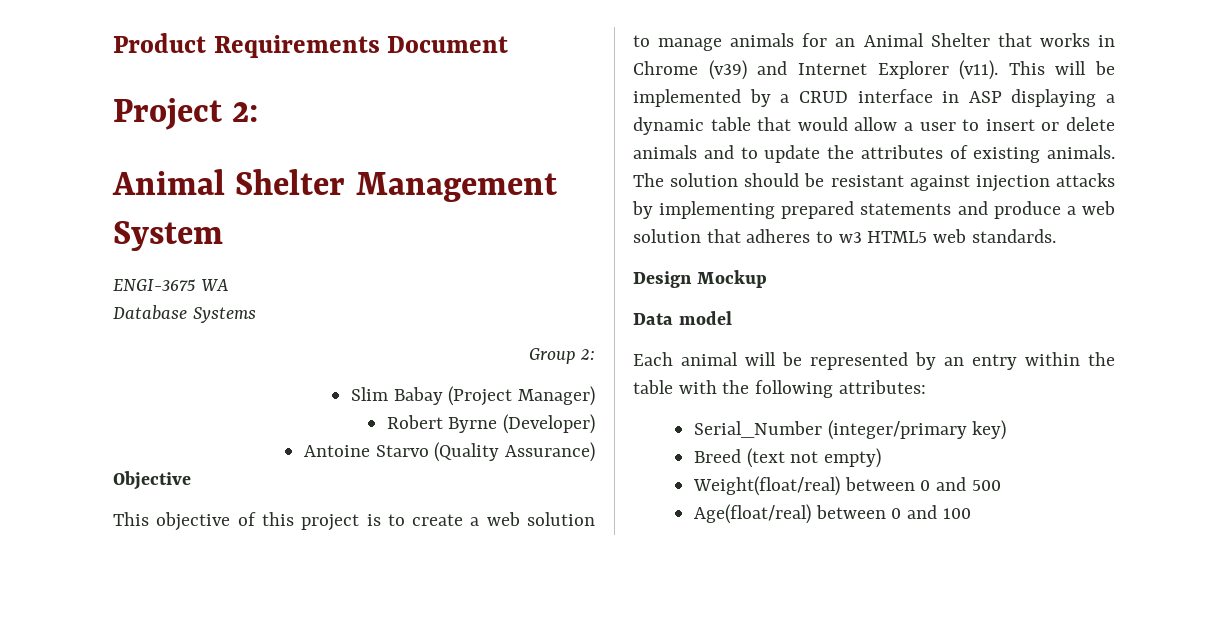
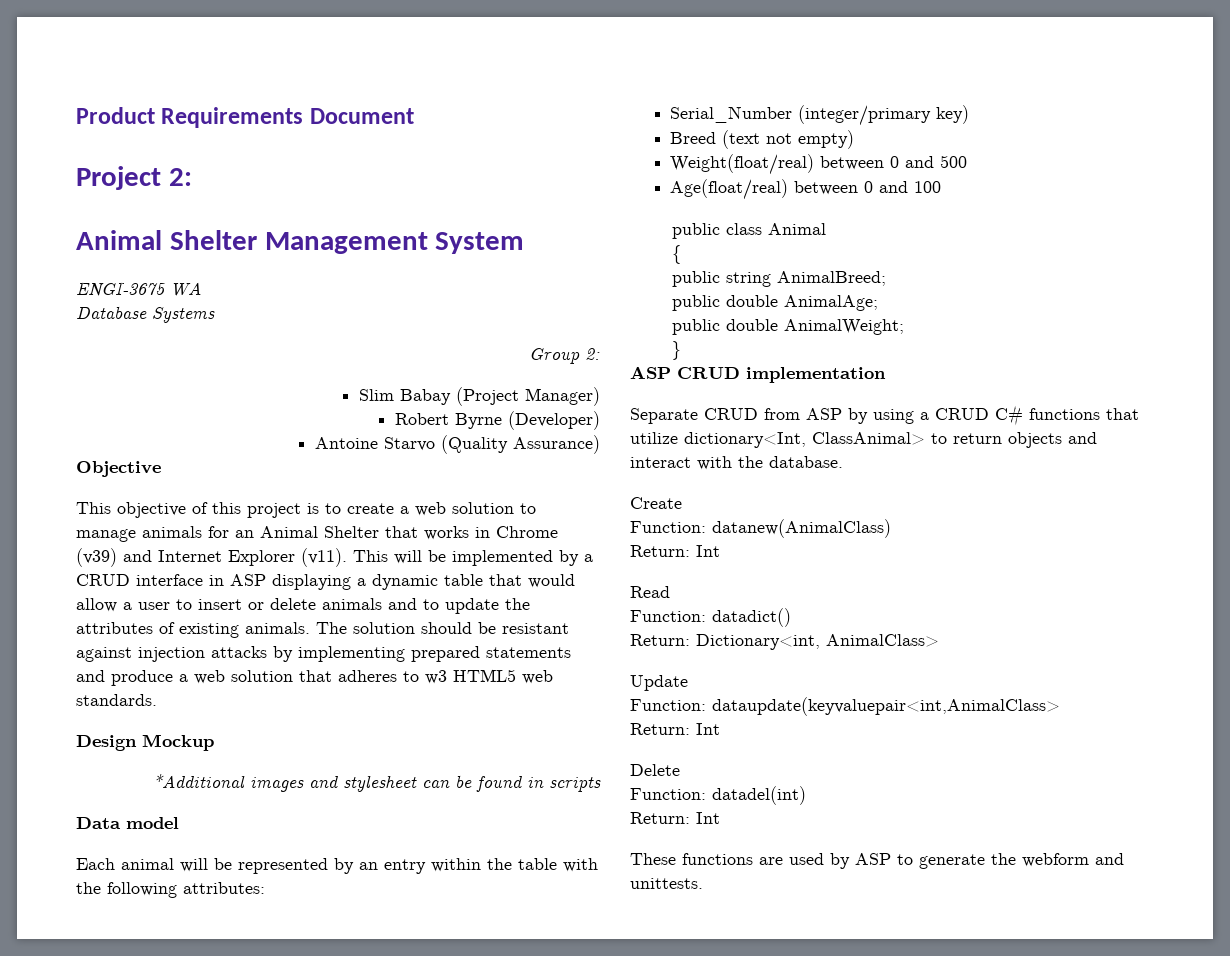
(767, 279) none -> [153,774,601,792] // *Additional images and stylesheet can be found in scripts
(971, 513) none -> [672,223,827,239] [672,245,682,264] [672,271,887,287] [672,295,879,311] [672,319,905,335] [672,341,682,360] [630,366,886,383] [630,405,1139,426] [630,432,1097,448] [630,456,843,470] [630,497,682,509] [630,519,891,538] [630,545,720,557] [630,586,670,598] [630,608,791,627] [630,634,939,650] [630,675,688,691] [630,697,1060,716] [630,723,720,735] [630,764,680,776] [630,786,806,805] [630,812,720,824] [630,853,1124,869] [630,878,703,889] // public class Animal // { // public string AnimalBreed; // public double AnimalAge; // public double AnimalWeight; // } // ASP CRUD implementation // Separate CRUD from ASP by using a CRUD C# functions that utilize dictionary<Int, ClassAnimal> to return objects and interact with the database. // Create // Function: datanew(AnimalClass) // Return: Int // Read // Function: datadict() // Return: Dictionary<int, AnimalClass> // Update // Function: dataupdate(keyvaluepair<int,AnimalClass> // Return: Int // Delete // Function: datadel(int) // Return: Int // These functions are used by ASP to generate the webform and unittests.

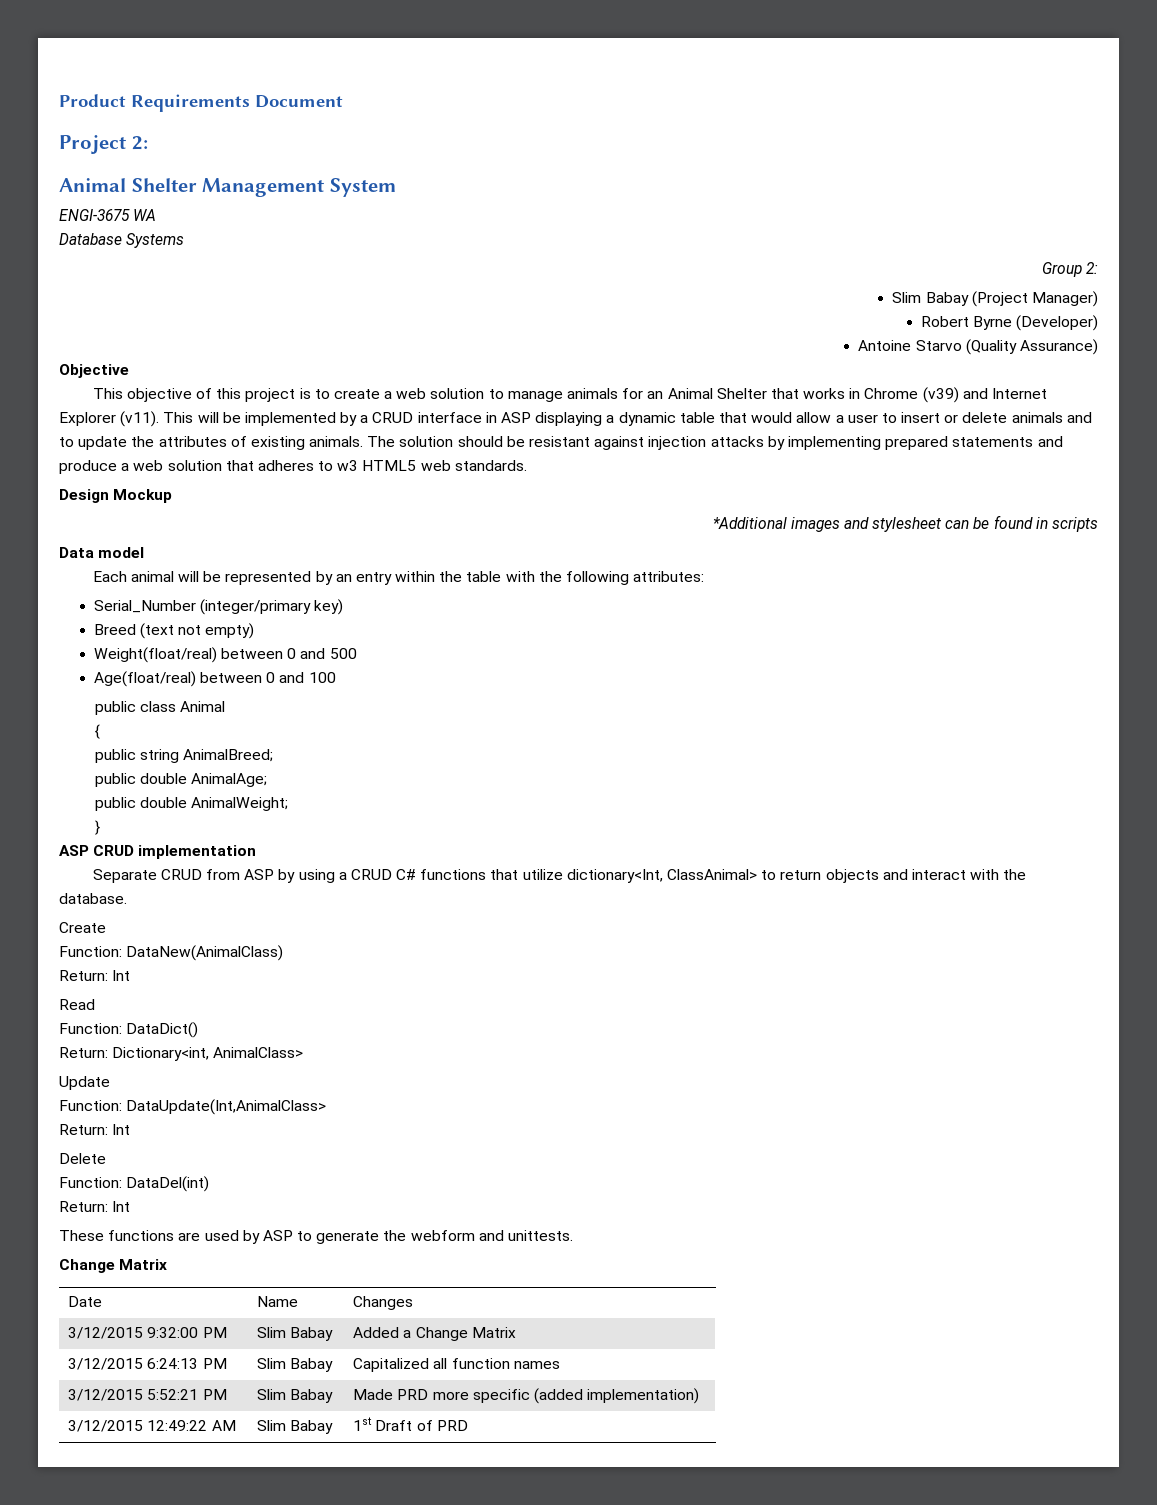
[712,519,891,538] datanew(AnimalClass) -> [126,945,284,961] DataNew(AnimalClass)
[712,608,791,627] datadict() -> [126,1022,199,1038] DataDict()
[712,697,1060,716] dataupdate(keyvaluepair<int,AnimalClass> -> [126,1099,327,1115] DataUpdate(Int,AnimalClass>
[712,786,806,805] datadel(int) -> [126,1176,210,1192] DataDel(int)
(703, 883) none -> [59,1259,168,1273] [68,1296,103,1307] [257,1296,299,1307] [353,1296,414,1310] [68,1327,227,1339] [257,1327,334,1341] [353,1327,516,1341] [68,1358,227,1370] [257,1358,334,1372] [353,1358,560,1372] [68,1389,227,1401] [257,1389,334,1403] [353,1388,700,1404] [68,1420,236,1432] [257,1420,334,1434] [353,1417,468,1431] // Change Matrix // Date | Name | Changes // 3/12/2015 9:32:00 PM | Slim Babay | Added a Change Matrix // 3/12/2015 6:24:13 PM | Slim Babay | Capitalized all function names // 3/12/2015 5:52:21 PM | Slim Babay | Made PRD more specific (added implementation) // 3/12/2015 12:49:22 AM | Slim Babay | 1st Draft of PRD

